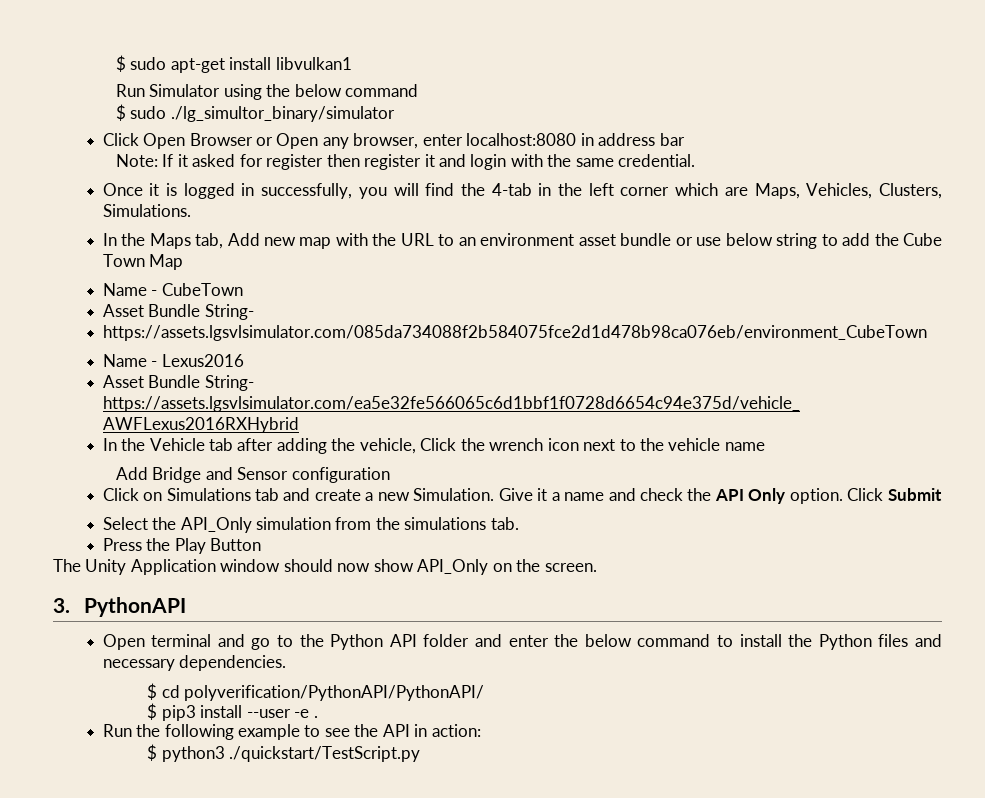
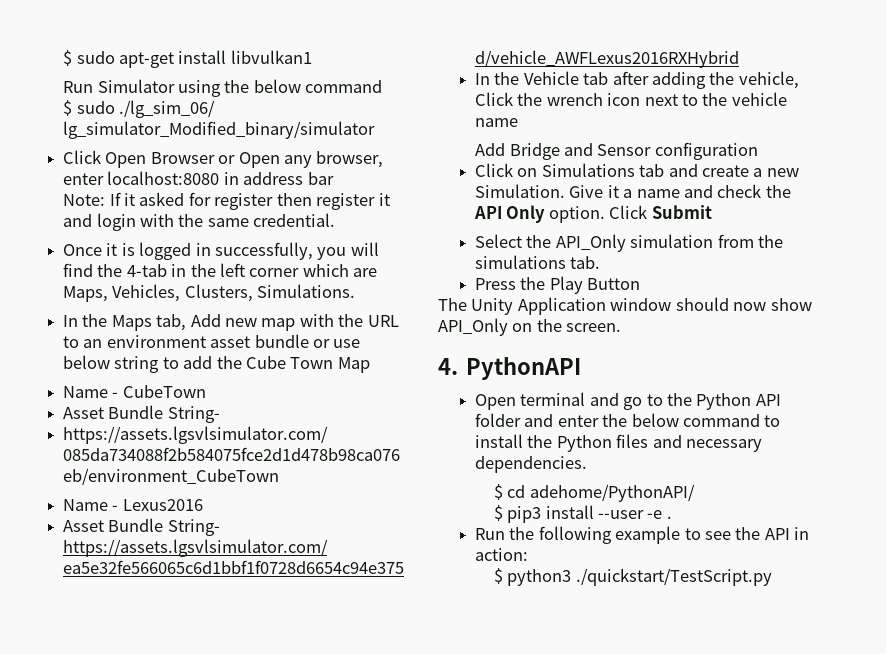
[170,106,395,122] ./lg_simultor_binary/simulator -> [118,100,215,118] [63,121,376,139] ./lg_sim_06/ lg_simulator_Modified_binary/simulator
[53,598,70,613] 3. -> [438,358,458,375] 4.
[184,685,485,701] polyverification/PythonAPI/PythonAPI/ -> [529,484,695,502] adehome/PythonAPI/

